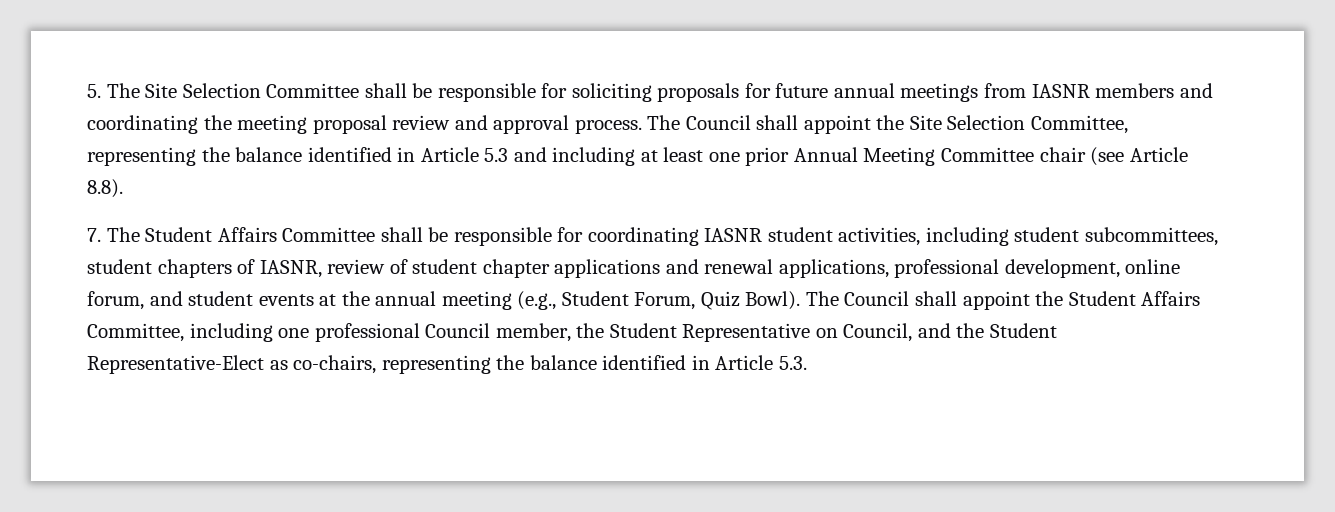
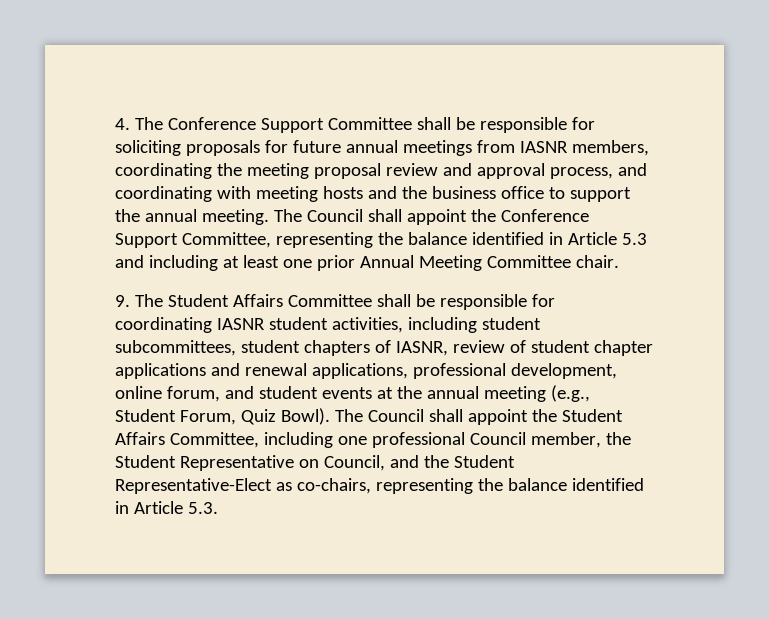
[87,83,261,98] 5. The Site Selection -> [115,117,324,133] 4. The Conference Support
[1095,83,1213,98] members and -> [571,140,649,156] members,
[574,115,1026,134] process. The Council shall appoint the Site Selection -> [549,163,647,179] [115,186,631,202] [115,209,589,225] [115,233,178,248] process, and coordinating with meeting hosts and the business office to support the annual meeting. The Council shall appoint the Conference Support
[1039,147,1188,166] [87,179,123,198] [87,228,101,242] chair (see Article 8.8). // 7. -> [575,255,619,268] [115,295,130,307] chair. // 9.

